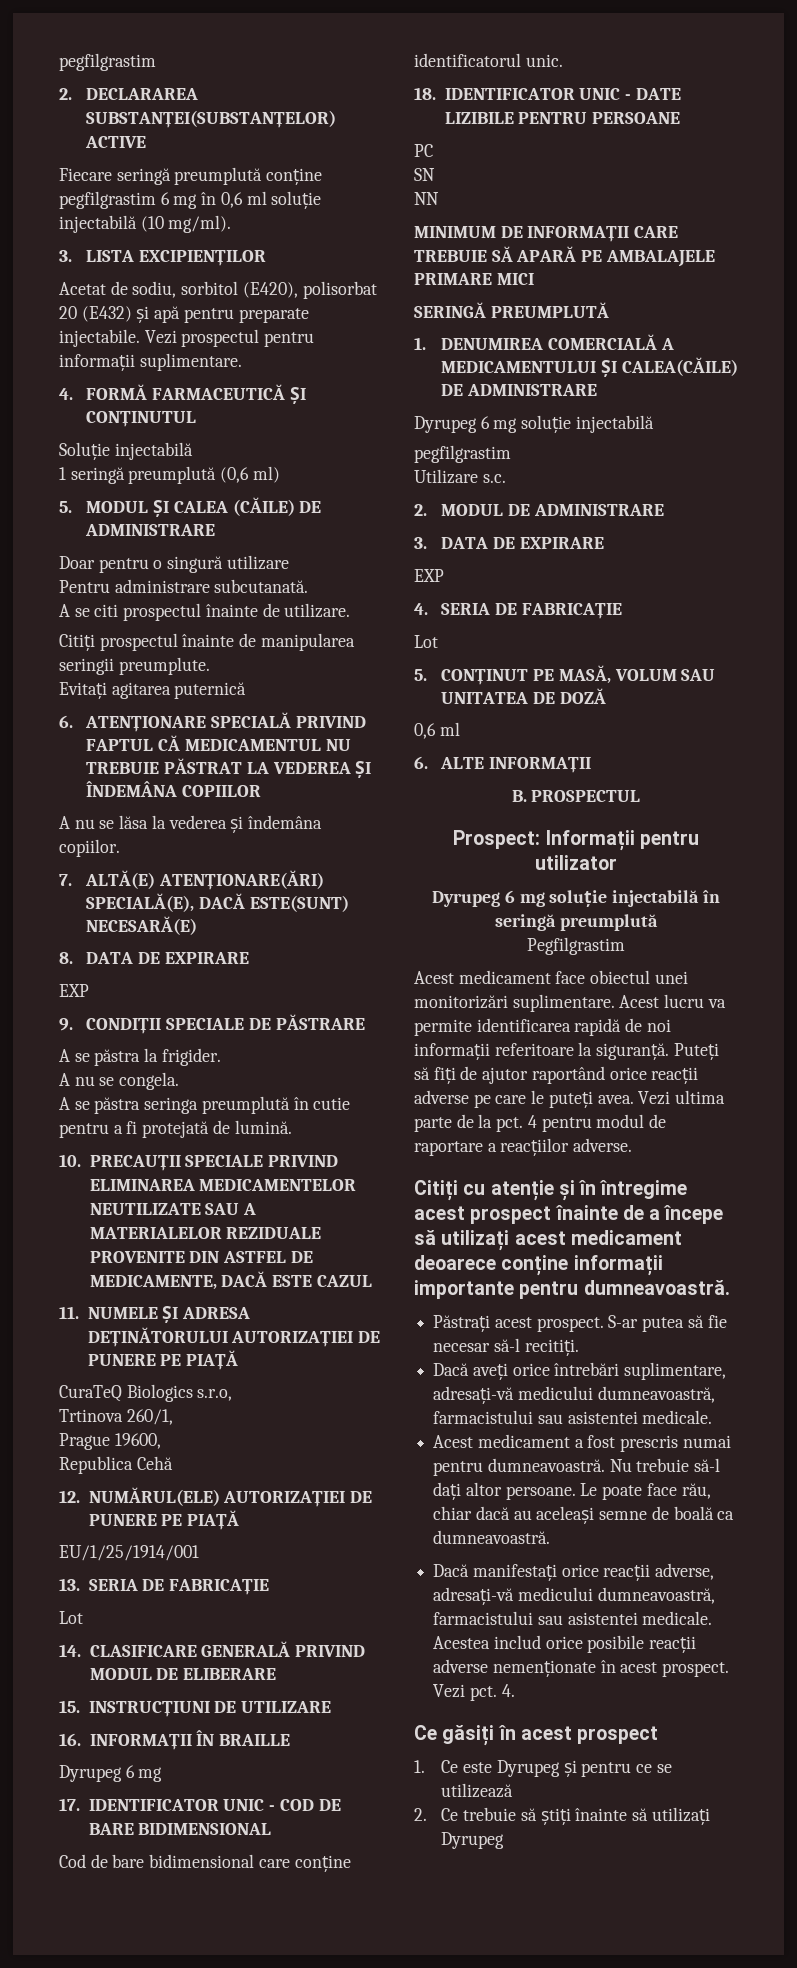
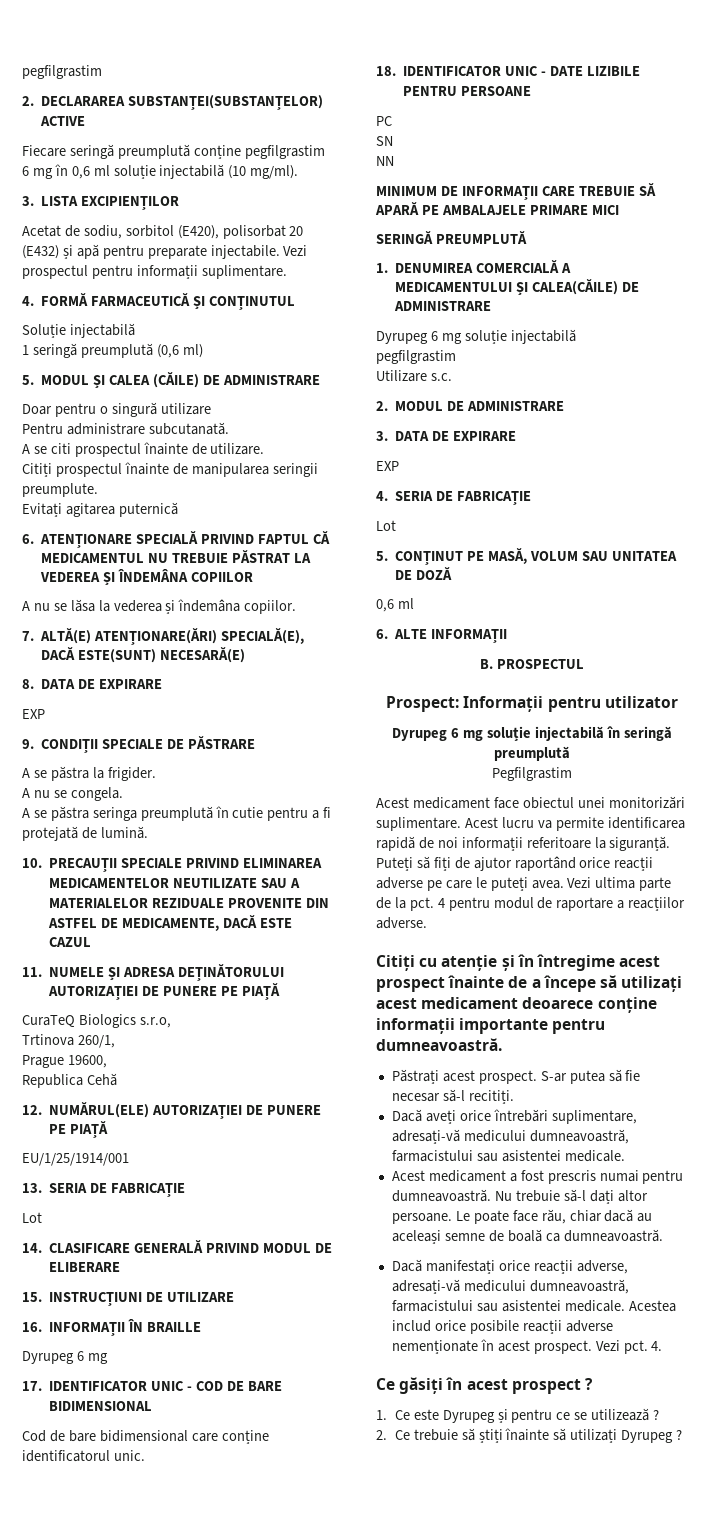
(659, 1735) none -> [584,1378,593,1390] ?
(514, 1790) none -> [653,1410,660,1420] ?
(505, 1840) none -> [676,1430,683,1440] ?

